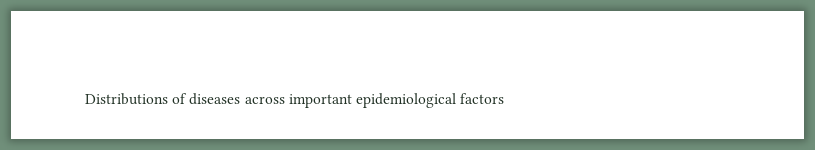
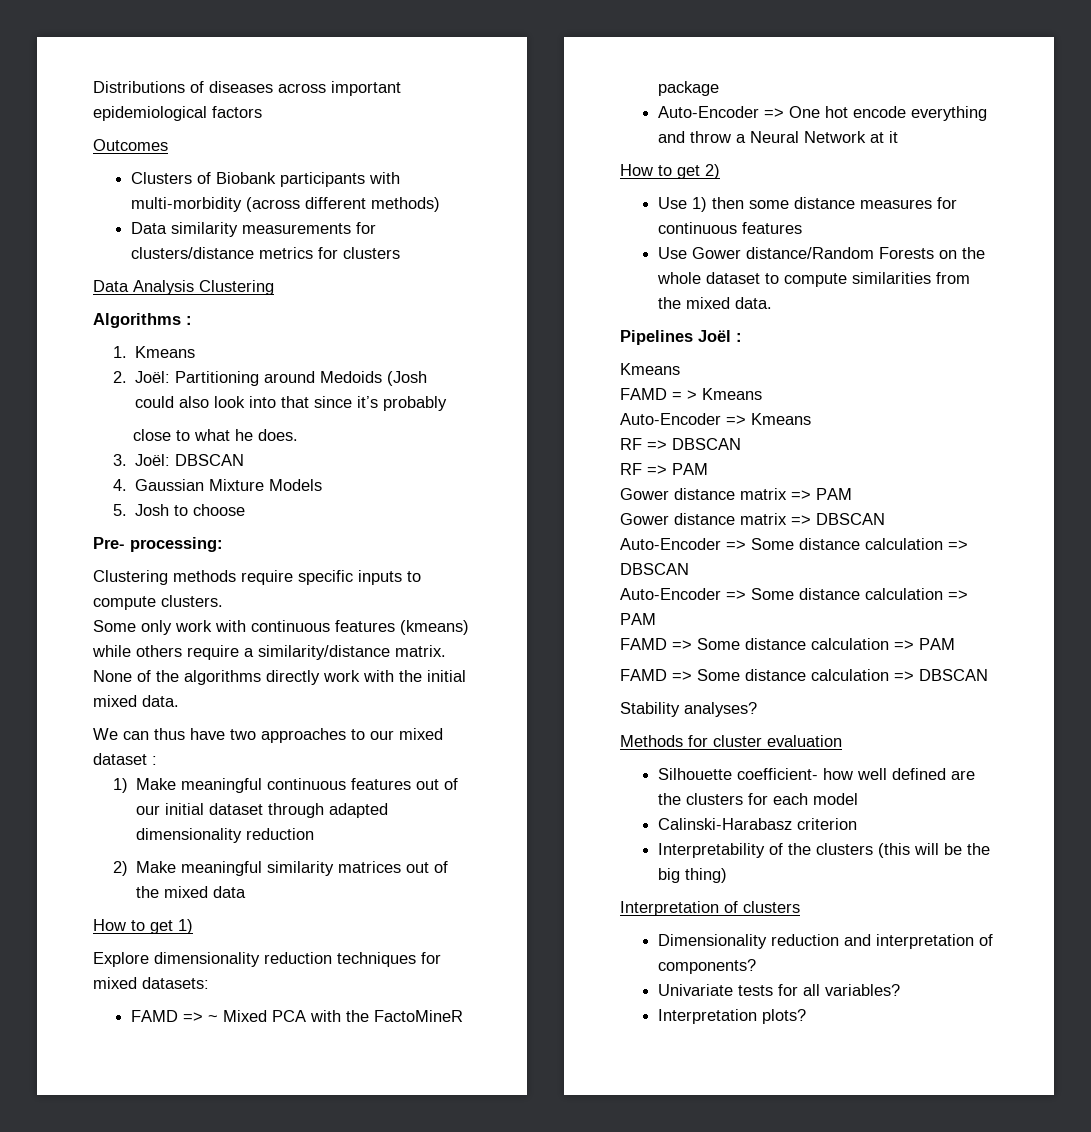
(505, 98) none -> [93,139,168,151] [131,172,401,187] [131,197,441,212] [131,222,377,237] [131,247,401,259] [93,280,274,295] [93,313,192,328] [113,346,196,358] [113,371,428,386] [135,396,448,411] [133,429,299,441] [113,454,245,466] [113,479,323,491] [113,504,246,516] [93,537,223,552] [93,570,421,585] [93,595,223,610] [93,620,469,635] [92,645,446,660] [93,670,466,685] [93,695,179,707] [93,728,443,743] [93,753,157,765] [113,778,459,793] [136,803,389,818] [136,828,315,843] [113,861,449,876] [136,886,247,898] [93,919,193,934] [93,952,441,967] [93,977,209,989] [131,1010,464,1022] [658,81,720,96] [658,106,988,121] [658,131,899,143] [620,164,720,179] [658,197,958,212] [658,222,803,234] [658,247,986,259] [657,272,971,287] [658,297,773,309] [620,330,742,345] [620,363,680,375] [620,388,762,400] [620,413,811,425] [620,438,741,450] [620,463,708,475] [620,488,852,500] [620,513,885,525] [620,538,968,550] [620,563,689,575] [620,588,968,600] [620,613,656,625] [620,638,955,650] [620,669,988,681] [620,702,757,717] [620,735,842,747] [658,768,976,780] [658,793,859,805] [658,818,858,830] [658,843,991,858] [658,868,728,883] [620,901,800,916] [658,934,994,949] [658,959,757,974] [658,984,901,996] [658,1009,807,1024] // Outcomes // Clusters of Biobank participants with multi-morbidity (across different methods) // Data similarity measurements for clusters/distance metrics for clusters // Data Analysis Clustering // Algorithms : // 1. Kmeans // 2. Joël: Partitioning around Medoids (Josh could also look into that since it’s probably // close to what he does. // 3. Joël: DBSCAN // 4. Gaussian Mixture Models // 5. Josh to choose // Pre- processing: // Clustering methods require specific inputs to compute clusters. // Some only work with continuous features (kmeans) while others require a similarity/distance matrix. None of the algorithms directly work with the initial mixed data. // We can thus have two approaches to our mixed dataset : // 1) Make meaningful continuous features out of our initial dataset through adapted dimensionality reduction // 2) Make meaningful similarity matrices out of the mixed data // How to get 1) // Explore dimensionality reduction techniques for mixed datasets: // FAMD => ~ Mixed PCA with the FactoMineR package // Auto-Encoder => One hot encode everything and throw a Neural Network at it // How to get 2) // Use 1) then some distance measures for continuous features // Use Gower distance/Random Forests on the whole dataset to compute similarities from the mixed data. // Pipelines Joël : // Kmeans // FAMD = > Kmeans // Auto-Encoder => Kmeans // RF => DBSCAN // RF => PAM // Gower distance matrix => PAM // Gower distance matrix => DBSCAN // Auto-Encoder => Some distance calculation => DBSCAN // Auto-Encoder => Some distance calculation => PAM // FAMD => Some distance calculation => PAM // FAMD => Some distance calculation => DBSCAN // Stability analyses? // Methods for cluster evaluation // Silhouette coefficient- how well defined are the clusters for each model // Calinski-Harabasz criterion // Interpretability of the clusters (this will be the big thing) // Interpretation of clusters // Dimensionality reduction and interpretation of components? // Univariate tests for all variables? // Interpretation plots?

